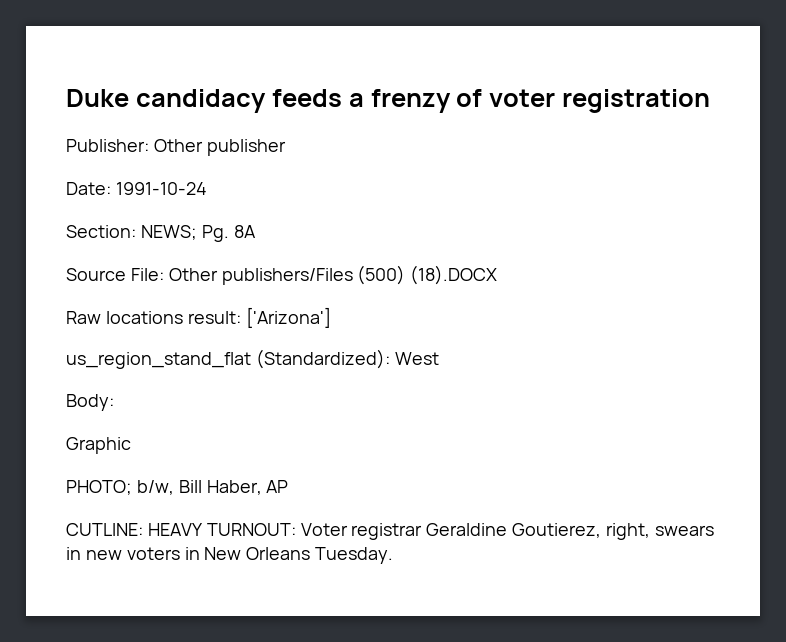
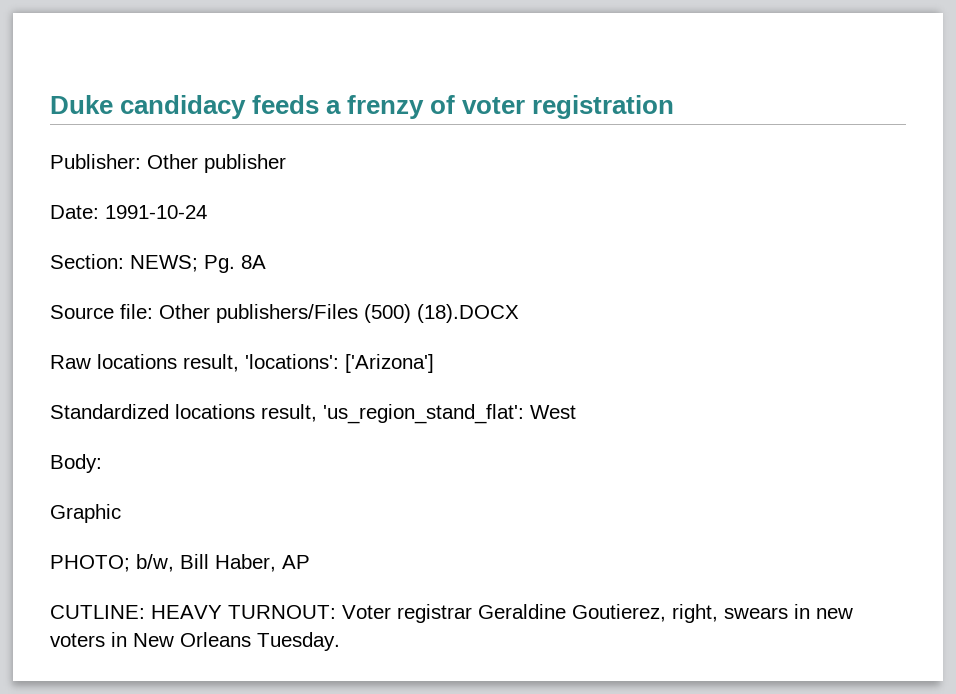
[130,268,164,281] File: -> [120,304,153,319] file:
[187,311,241,324] result: -> [183,354,339,372] result, 'locations':
[66,349,390,369] us_region_stand_flat (Standardized): -> [50,404,524,424] Standardized locations result, 'us_region_stand_flat':

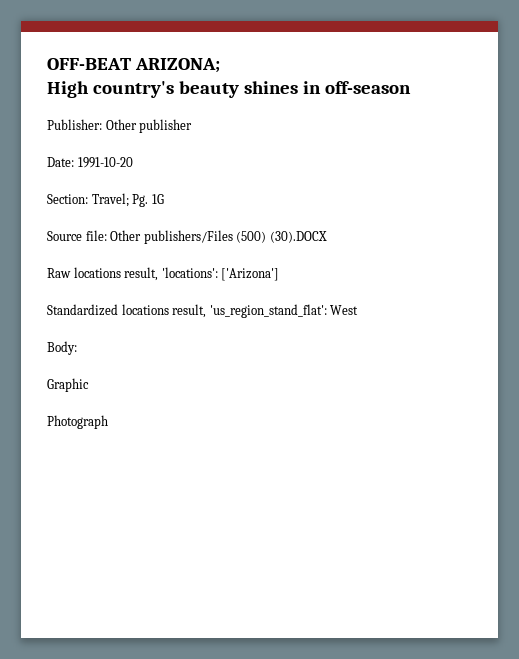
[50,95,675,119] Duke candidacy feeds a frenzy of voter registration -> [47,58,220,73] [47,81,411,98] OFF-BEAT ARIZONA; // High country's beauty shines in off-season
[105,205,207,219] 1991-10-24 -> [77,157,133,168] 1991-10-20
[130,255,266,273] NEWS; Pg. 8A -> [91,193,164,207] Travel; Pg. 1G
[417,304,519,323] (18).DOCX -> [269,231,327,243] (30).DOCX
[50,554,310,572] [50,604,853,623] [50,632,340,651] PHOTO; b/w, Bill Haber, AP // CUTLINE: HEAVY TURNOUT: Voter registrar Geraldine Goutierez, right, swears in new voters in New Orleans Tuesday. -> [47,415,108,429] Photograph

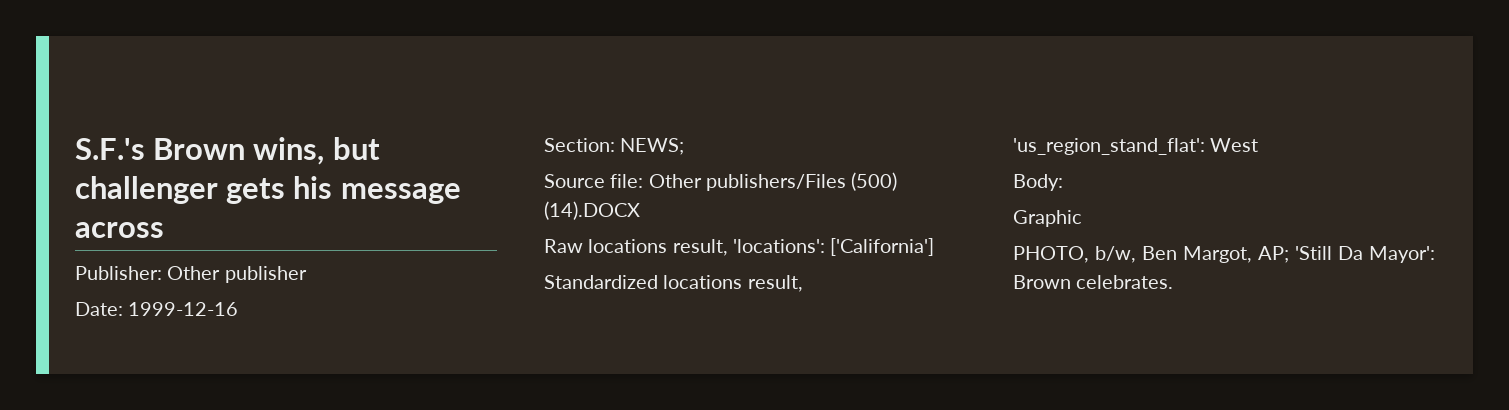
[47,58,220,73] [47,81,411,98] OFF-BEAT ARIZONA; // High country's beauty shines in off-season -> [75,137,380,165] [75,176,461,204] [75,222,164,238] S.F.'s Brown wins, but challenger gets his message across
[77,157,133,168] 1991-10-20 -> [128,302,239,316] 1999-12-16
[91,193,164,207] Travel; Pg. 1G -> [620,138,685,155] NEWS;
[269,231,327,243] (30).DOCX -> [544,201,640,220] (14).DOCX
[221,268,280,281] ['Arizona'] -> [830,238,935,256] ['California']
[47,415,108,429] Photograph -> [1013,246,1435,263] [1013,275,1174,289] PHOTO, b/w, Ben Margot, AP; 'Still Da Mayor': Brown celebrates.

